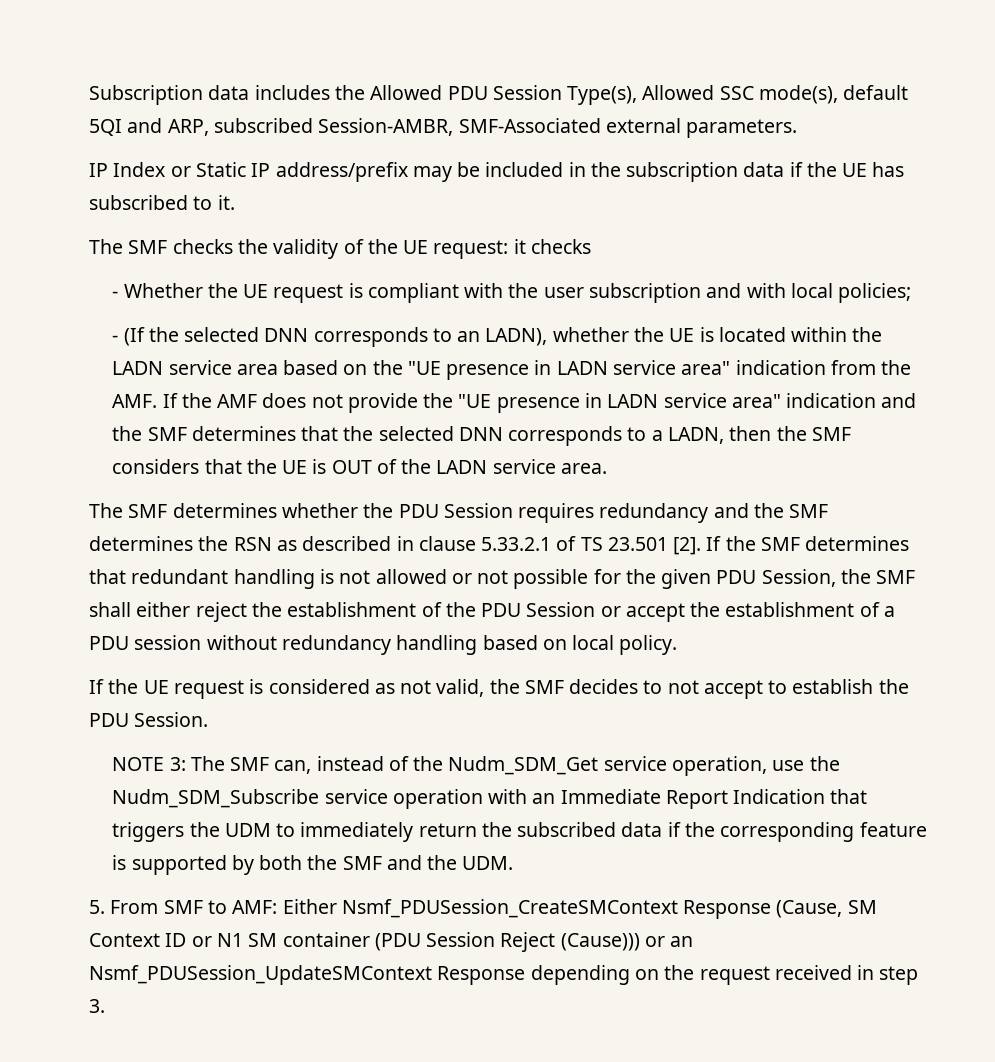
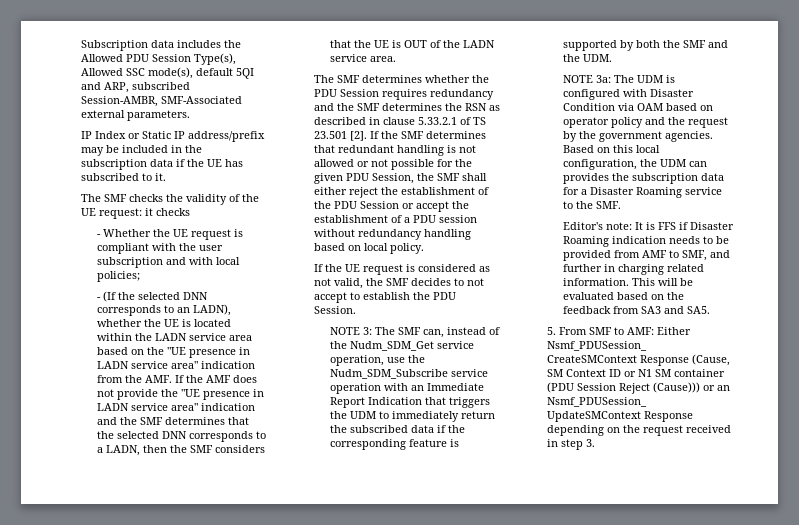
(514, 863) none -> [563,75,676,83] [563,89,695,100] [563,103,714,111] [563,117,729,128] [563,131,714,142] [563,145,661,153] [563,159,708,170] [563,173,725,184] [563,187,723,198] [563,201,622,209] [563,222,735,230] [563,236,730,247] [563,250,731,261] [563,264,705,275] [563,278,694,286] [563,292,685,300] [563,306,711,314] // NOTE 3a: The UDM is configured with Disaster Condition via OAM based on operator policy and the request by the government agencies. Based on this local configuration, the UDM can provides the subscription data for a Disaster Roaming service to the SMF. // Editor's note: It is FFS if Disaster Roaming indication needs to be provided from AMF to SMF, and further in charging related information. This will be evaluated based on the feedback from SA3 and SA5.

